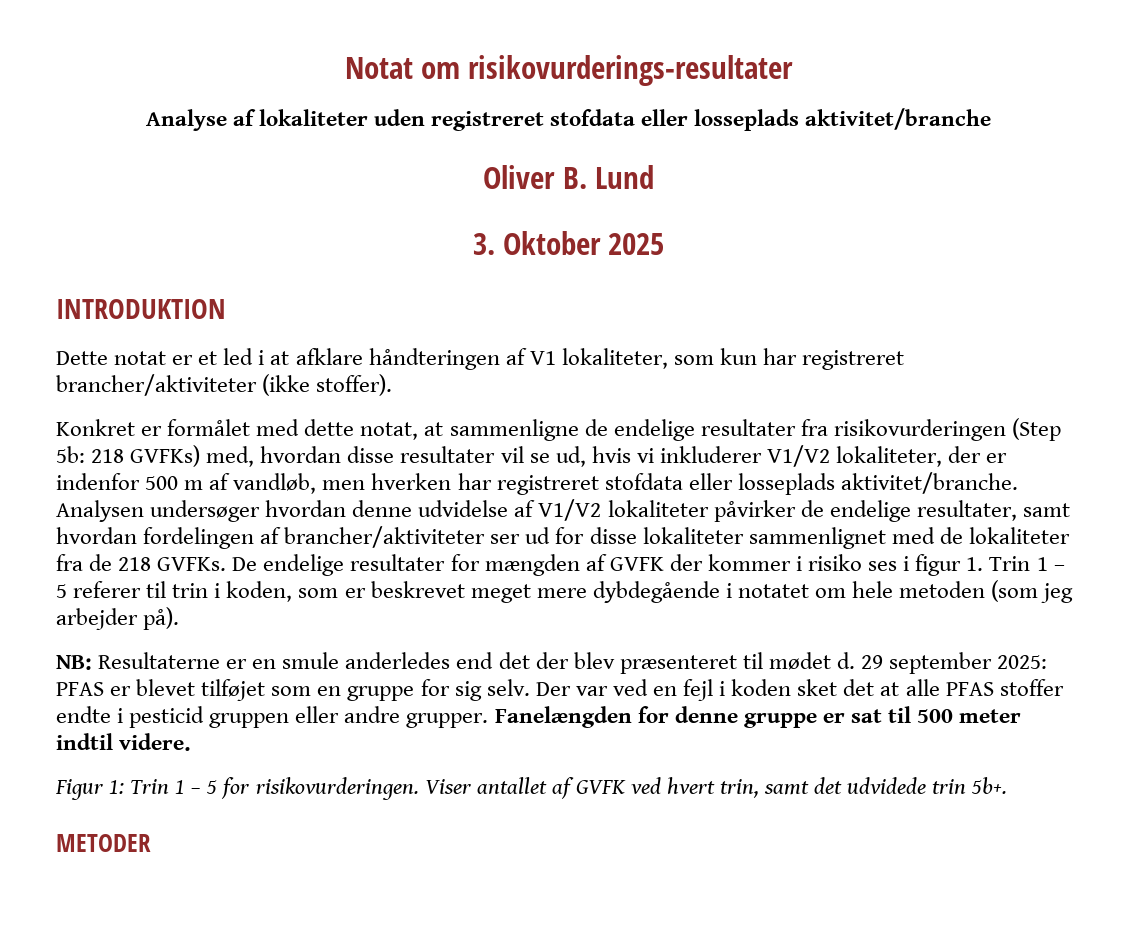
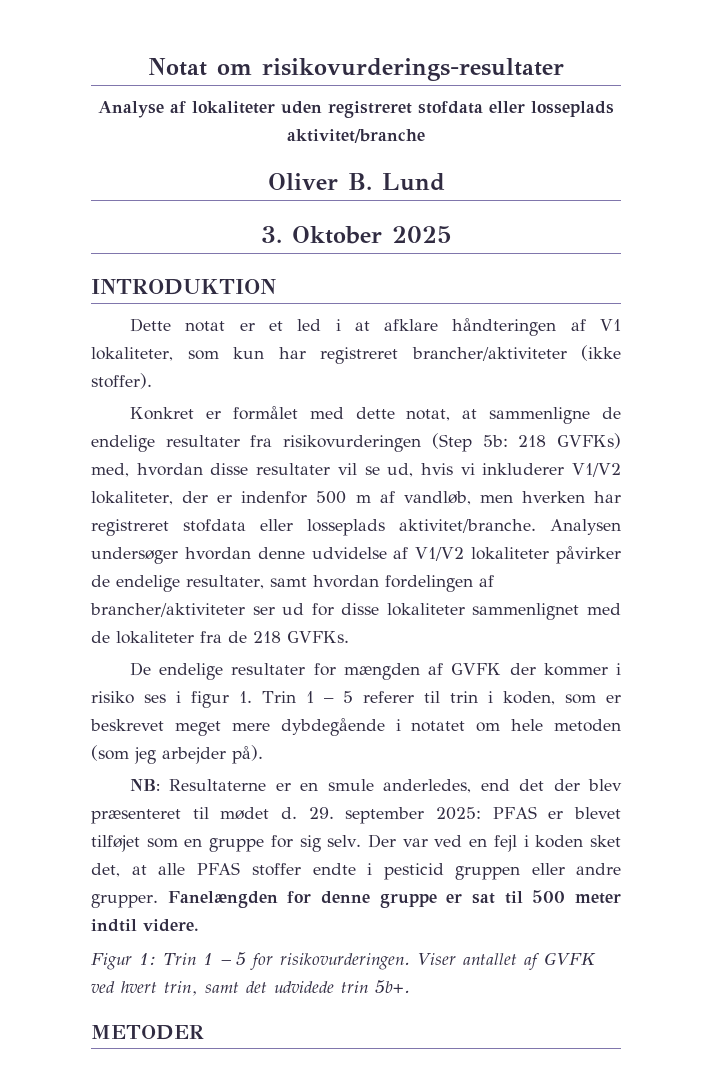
(227, 564) none -> (349, 637) //
[345,652,451,669] anderledes -> [383,779,472,793] anderledes,
[861,655,884,669] 29 -> [308,807,334,819] 29.
[843,679,875,696] det -> [91,863,120,877] det,

